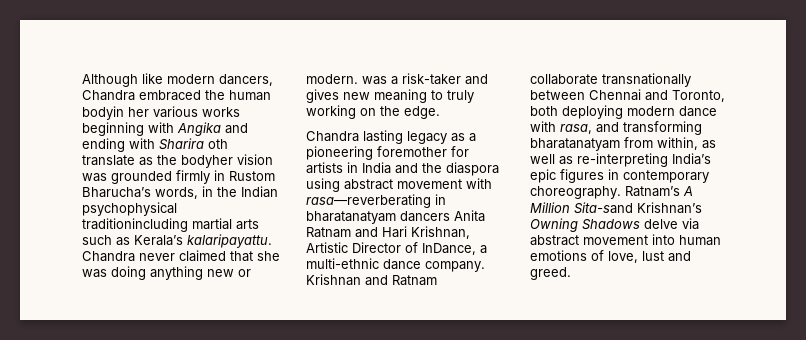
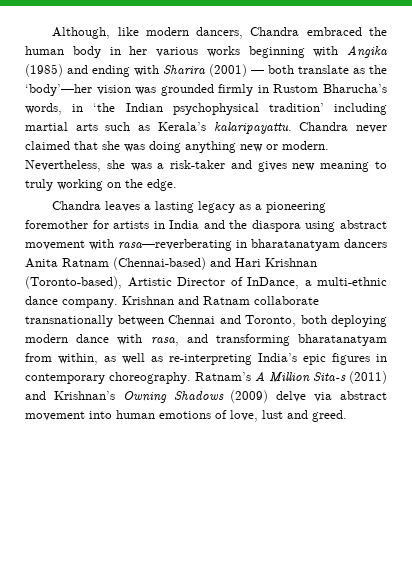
[82,74,138,87] Although -> [52,27,111,39] Although,
[82,106,124,120] bodyin -> [72,46,121,58] body in
(221, 129) none -> [25,64,63,77] (1985)
[208,139,228,149] oth -> [209,64,294,77] (2001) — both
[181,155,233,168] bodyher -> [25,84,92,96] ‘body’—her
[217,187,237,197] the -> [93,103,116,112] ‘the
[82,218,188,232] traditionincluding -> [268,103,387,115] tradition’ including
(358, 79) none -> [25,160,125,172] Nevertheless, she
(359, 136) none -> [105,201,152,212] leaves a
(351, 232) none -> [113,257,206,270] (Chennai-based)
[411,226,470,239] Krishnan, -> [265,258,317,267] [25,276,122,289] Krishnan (Toronto-based),
[574,202,633,214] Sita-sand -> [313,371,387,384] [25,391,46,400] Sita-s (2011) and
(640, 224) none -> [230,390,269,403] (2009)

